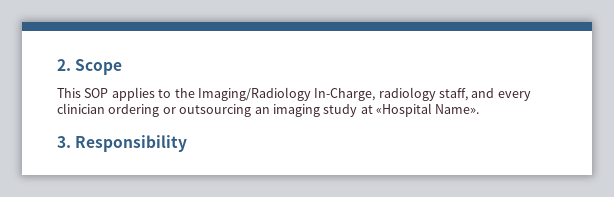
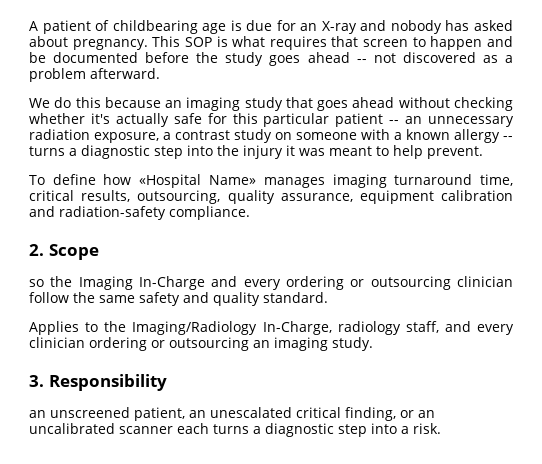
[57,59,123,75] [57,87,155,101] 2. Scope // This SOP applies -> [29,20,514,34] [29,36,513,50] [29,52,513,66] [29,68,160,82] [29,97,513,111] [29,113,514,127] [29,129,513,143] [29,145,483,159] [29,174,513,188] [29,190,513,204] [29,206,250,220] [29,244,99,260] [29,276,513,290] [29,292,328,306] [29,321,79,335] A patient of childbearing age is due for an X-ray and nobody has asked about pregnancy. This SOP is what requires that screen to happen and be documented before the study goes ahead -- not discovered as a problem afterward. // We do this because an imaging study that goes ahead without checking whether it's actually safe for this particular patient -- an unnecessary radiation exposure, a contrast study on someone with a known allergy -- turns a diagnostic step into the injury it was meant to help prevent. // To define how «Hospital Name» manages imaging turnaround time, critical results, outsourcing, quality assurance, equipment calibration and radiation-safety compliance. // 2. Scope // so the Imaging In-Charge and every ordering or outsourcing clinician follow the same safety and quality standard. // Applies
[323,103,480,117] [57,135,188,152] study at «Hospital Name». // 3. Responsibility -> [332,337,373,351] [29,374,167,391] [29,407,435,421] [29,423,441,437] study. // 3. Responsibility // an unscreened patient, an unescalated critical finding, or an uncalibrated scanner each turns a diagnostic step into a risk.

